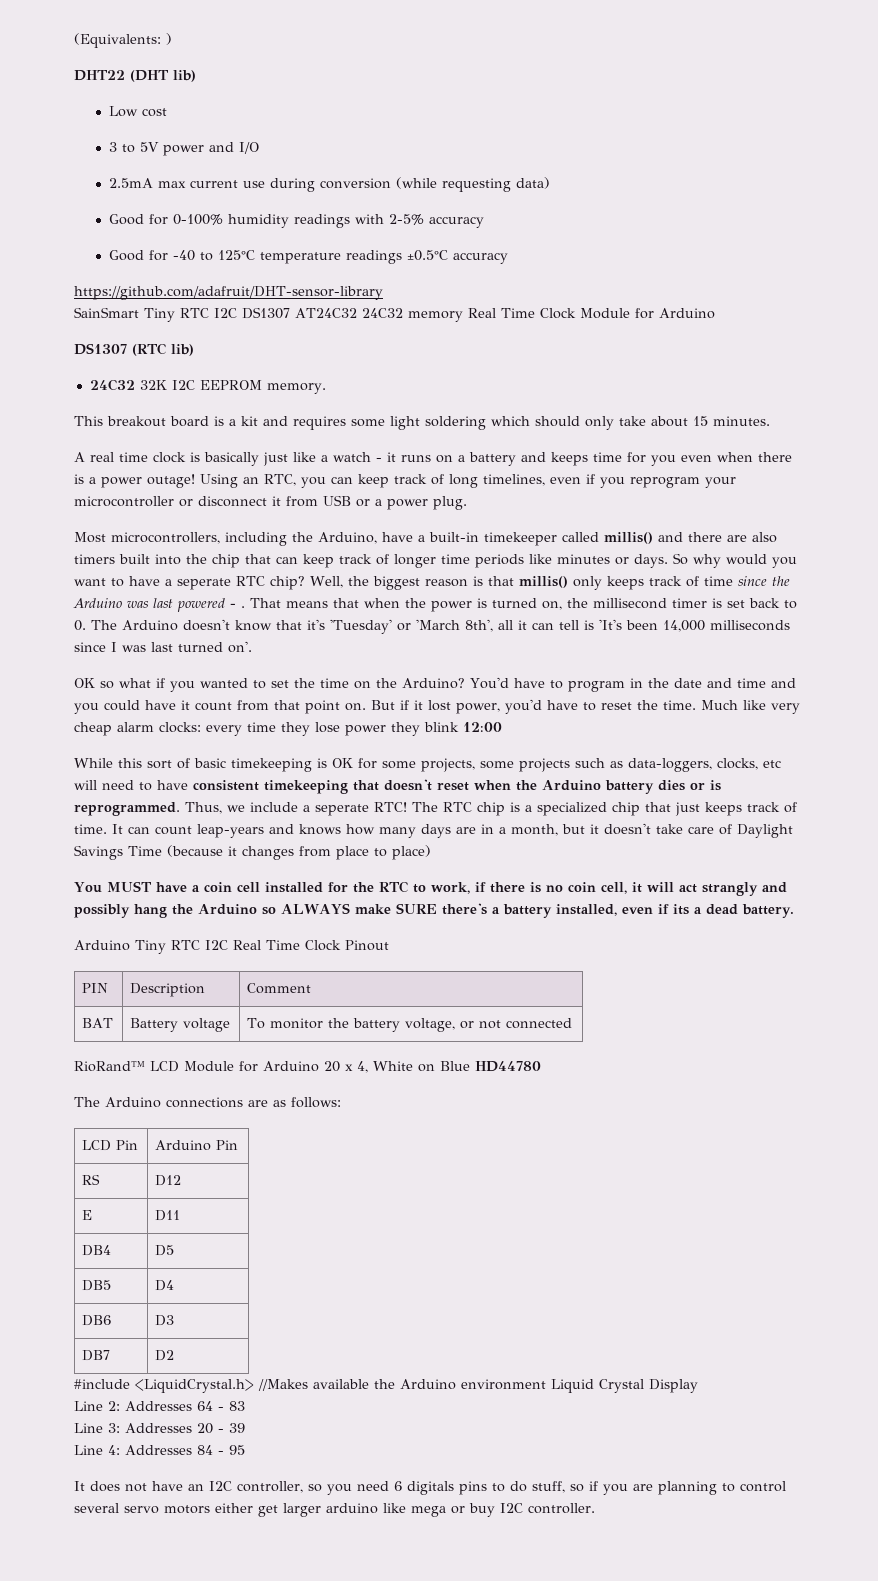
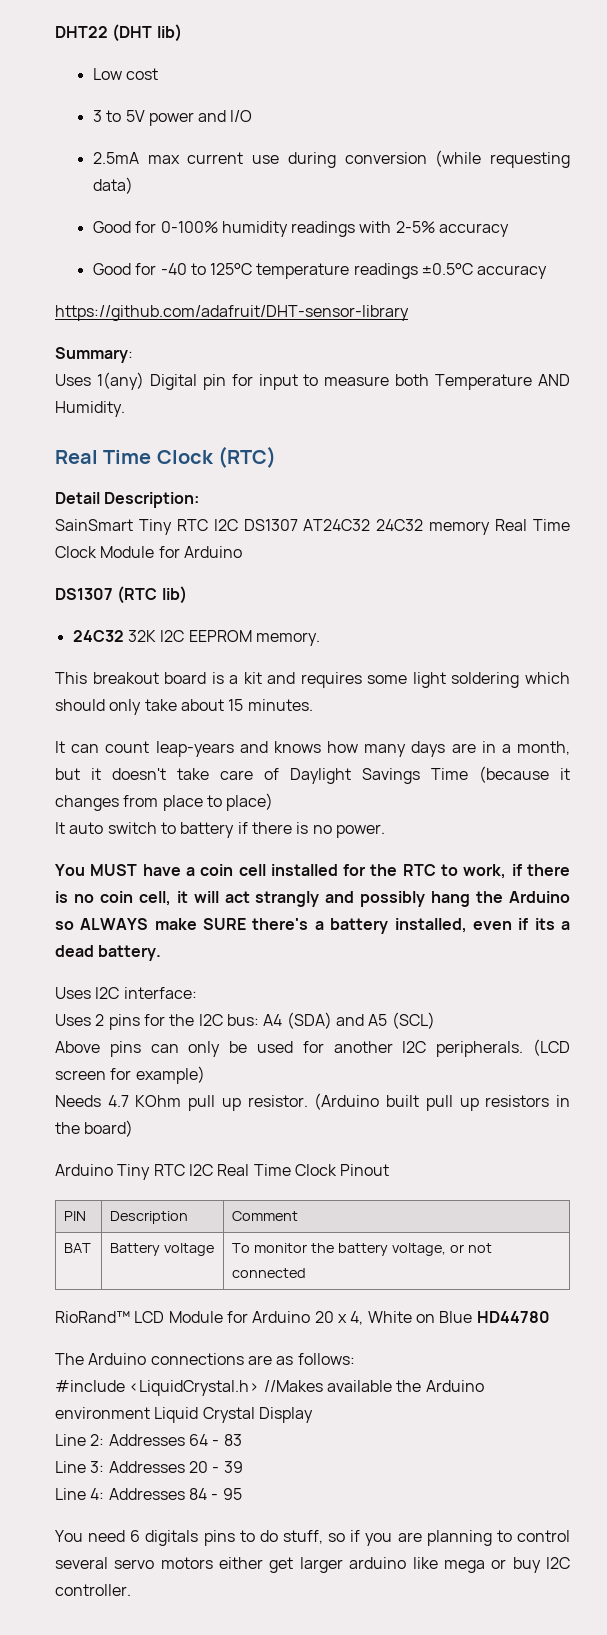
[74,33,172,48] (Equivalents: ) // -> (55, 32) none
(383, 293) none -> [55,347,133,363] [55,372,570,390] [55,401,125,417] [55,446,277,468] [55,492,200,508] // Summary: // Uses 1(any) Digital pin for input to measure both Temperature AND Humidity. // Real Time Clock (RTC) // Detail Description:
[74,452,792,466] [74,474,736,488] [74,495,467,510] [74,532,777,546] [74,553,797,568] [74,576,790,590] [73,598,797,612] [74,619,790,634] [74,641,252,653] [74,677,796,692] [74,699,800,714] [74,722,502,736] [74,758,781,772] [74,779,721,794] [74,802,797,816] [74,824,107,834] A real time clock is basically just like a watch - it runs on a battery and keeps time for you even when there is a power outage! Using an RTC, you can keep track of long timelines, even if you reprogram your microcontroller or disconnect it from USB or a power plug. // Most microcontrollers, including the Arduino, have a built-in timekeeper called millis() and there are also timers built into the chip that can keep track of longer time periods like minutes or days. So why would you want to have a seperate RTC chip? Well, the biggest reason is that millis() only keeps track of time since the Arduino was last powered - . That means that when the power is turned on, the millisecond timer is set back to 0. The Arduino doesn't know that it's 'Tuesday' or 'March 8th', all it can tell is 'It's been 14,000 milliseconds since I was last turned on'. // OK so what if you wanted to set the time on the Arduino? You'd have to program in the date and time and you could have it count from that point on. But if it lost power, you'd have to reset the time. Much like very cheap alarm clocks: every time they lose power they blink 12:00 // While this sort of basic timekeeping is OK for some projects, some projects such as data-loggers, clocks, etc will need to have consistent timekeeping that doesn't reset when the Arduino battery dies or is reprogrammed. Thus, we include a seperate RTC! The RTC chip is a specialized chip that just keeps track of time. -> (313, 705) none
(431, 852) none -> [55,822,385,838] // It auto switch to battery if there is no power.
(794, 911) none -> [55,987,197,999] [55,1012,435,1030] [55,1039,571,1057] [55,1066,205,1084] [55,1093,571,1111] [55,1120,134,1137] // Uses I2C interface: // Uses 2 pins for the I2C bus: A4 (SDA) and A5 (SCL) // Above pins can only be used for another I2C peripherals. (LCD screen for example) // Needs 4.7 KOhm pull up resistor. (Arduino built pull up resistors in the board)
[82,1140,139,1151] [155,1140,239,1151] [82,1174,101,1185] [155,1175,182,1186] [82,1210,93,1220] [155,1210,181,1221] [82,1245,112,1256] [155,1245,175,1256] [82,1280,112,1291] [155,1280,175,1291] [82,1315,112,1326] [155,1315,175,1326] [82,1350,111,1361] [155,1350,175,1361] // LCD Pin | Arduino Pin // RS | D12 // E | D11 // DB4 | D5 // DB5 | D4 // DB6 | D3 // DB7 | D2 -> (355, 1359) none
[74,1481,352,1495] It does not have an I2C controller, so you -> [55,1530,83,1542] You

